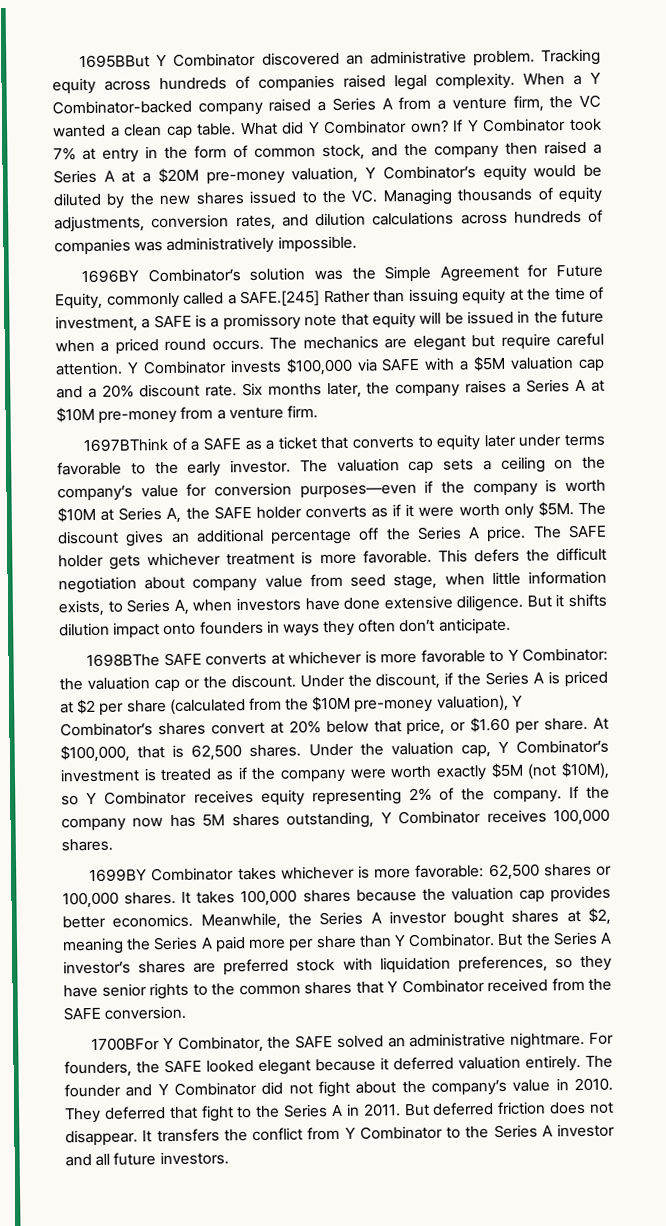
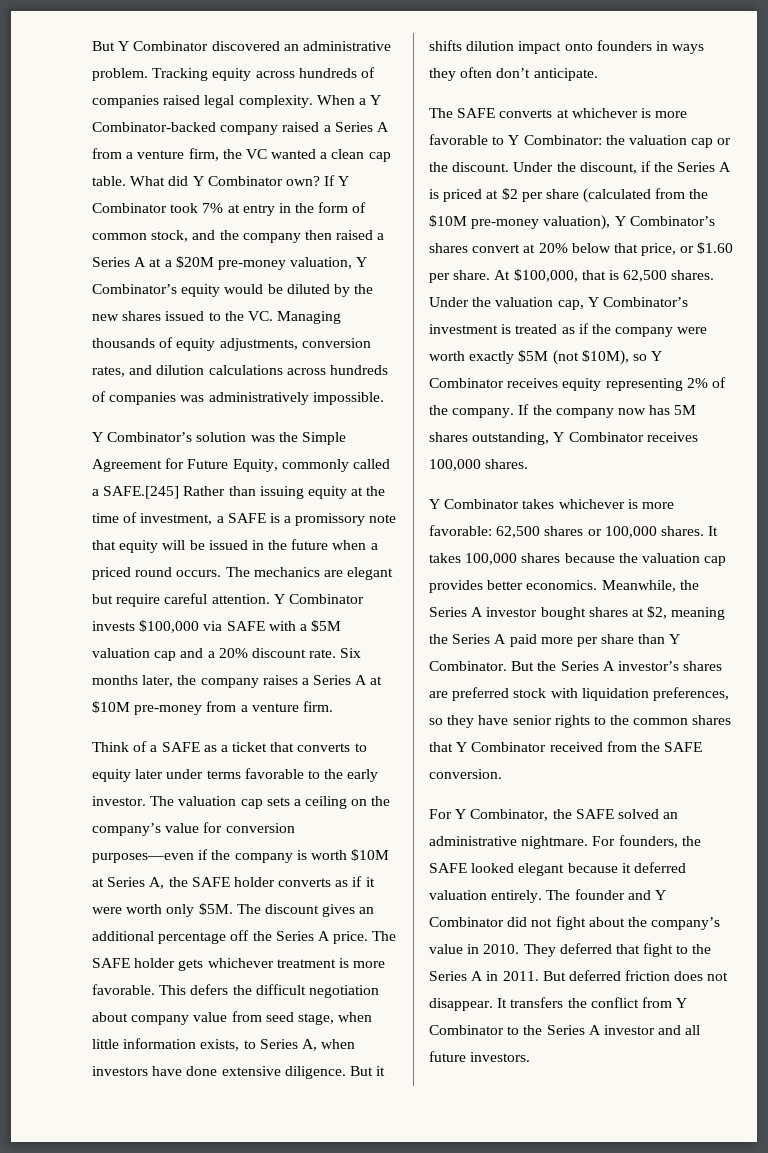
[79,54,151,69] 1695BBut -> [92,41,115,51] But
[81,269,140,284] 1696BY -> [92,432,103,442] Y
[83,437,170,453] 1697BThink -> [92,742,129,752] Think
[86,653,161,668] 1698BThe -> [429,108,453,118] The
[89,868,148,882] 1699BY -> [429,499,440,509] Y
[91,1037,161,1051] 1700BFor -> [429,809,452,819] For

